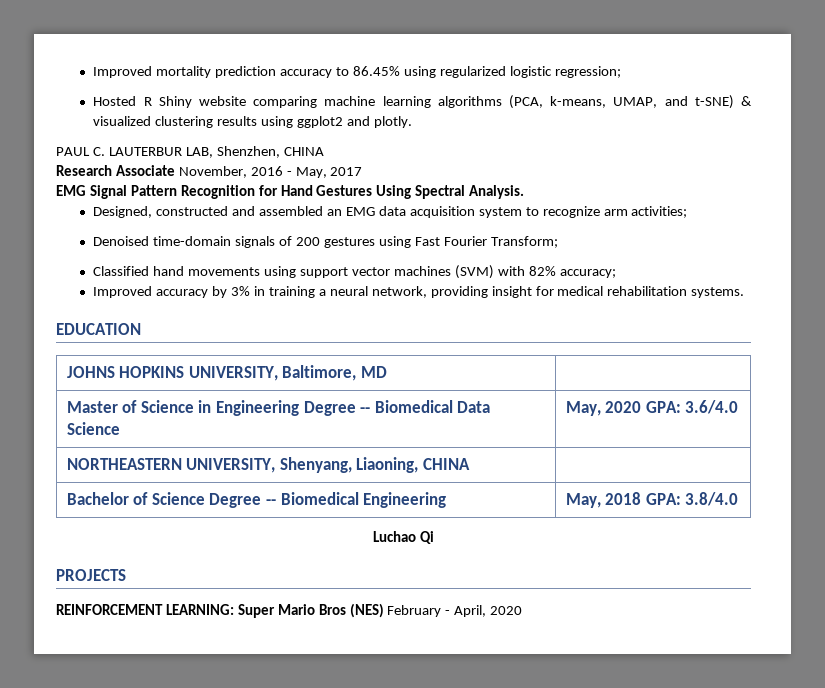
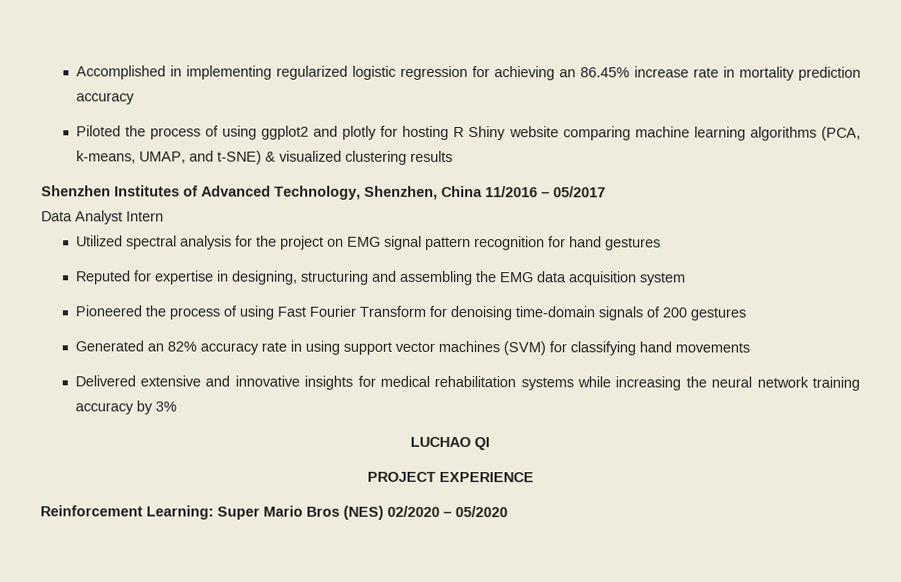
[93,66,621,78] [93,96,137,106] Improved mortality prediction accuracy to 86.45% using regularized logistic regression; // Hosted -> [75,65,862,81] [75,92,135,105] [75,125,450,140] Accomplished in implementing regularized logistic regression for achieving an 86.45% increase rate in mortality prediction accuracy // Piloted the process of using ggplot2 and plotly for hosting
[261,116,412,128] [56,146,324,158] [56,165,363,178] [56,185,525,199] [93,206,688,218] [93,236,150,246] using ggplot2 and plotly. // PAUL C. LAUTERBUR LAB, Shenzhen, CHINA // Research Associate November, 2016 - May, 2017 // EMG Signal Pattern Recognition for Hand Gestures Using Spectral Analysis. // Designed, constructed and assembled an EMG data acquisition system to recognize arm activities; // Denoised -> [41,185,606,200] [41,210,164,225] [75,235,661,251] [75,270,686,286] [74,305,512,321] // Shenzhen Institutes of Advanced Technology, Shenzhen, China 11/2016 – 05/2017 // Data Analyst Intern // Utilized spectral analysis for the project on EMG signal pattern recognition for hand gestures // Reputed for expertise in designing, structuring and assembling the EMG data acquisition system // Pioneered the process of using Fast Fourier Transform for denoising
[378,236,558,248] [93,266,261,276] using Fast Fourier Transform; // Classified hand movements -> [74,340,302,355] // Generated an 82% accuracy rate in
[497,266,616,278] [93,286,745,298] [56,323,141,335] [66,365,387,381] [66,400,491,416] [66,422,120,435] [565,400,739,416] [66,457,470,473] [66,492,447,508] [565,492,739,508] [373,531,434,544] [56,569,126,581] [56,603,523,618] with 82% accuracy; // Improved accuracy by 3% in training a neural network, providing insight for medical rehabilitation systems. // EDUCATION // JOHNS HOPKINS UNIVERSITY, Baltimore, MD | // Master of Science in Engineering Degree -- Biomedical Data Science | May, 2020 GPA: 3.6/4.0 // NORTHEASTERN UNIVERSITY, Shenyang, Liaoning, CHINA | // Bachelor of Science Degree -- Biomedical Engineering | May, 2018 GPA: 3.8/4.0 // Luchao Qi // PROJECTS // REINFORCEMENT LEARNING: Super Mario Bros (NES) February - April, 2020 -> [548,341,750,356] [74,375,860,391] [74,400,177,415] [410,436,490,451] [366,471,534,483] [40,505,508,520] for classifying hand movements // Delivered extensive and innovative insights for medical rehabilitation systems while increasing the neural network training accuracy by 3% // LUCHAO QI // PROJECT EXPERIENCE // Reinforcement Learning: Super Mario Bros (NES) 02/2020 – 05/2020

